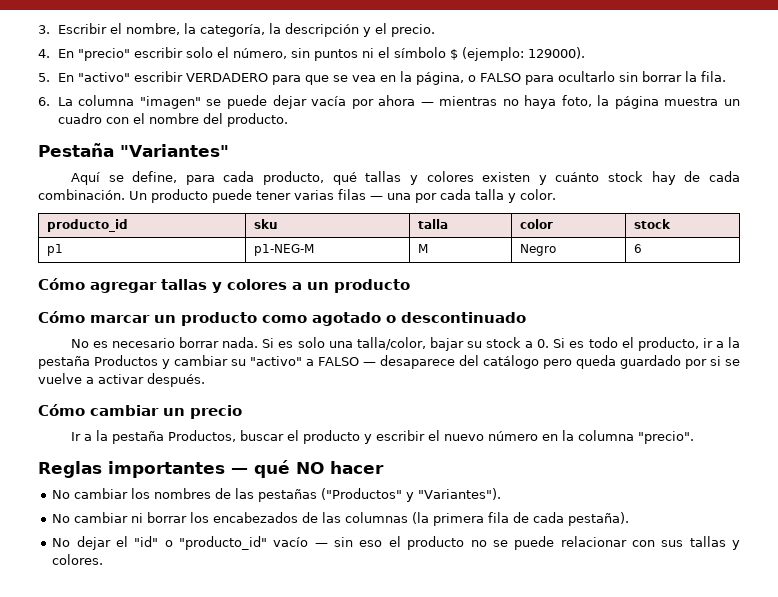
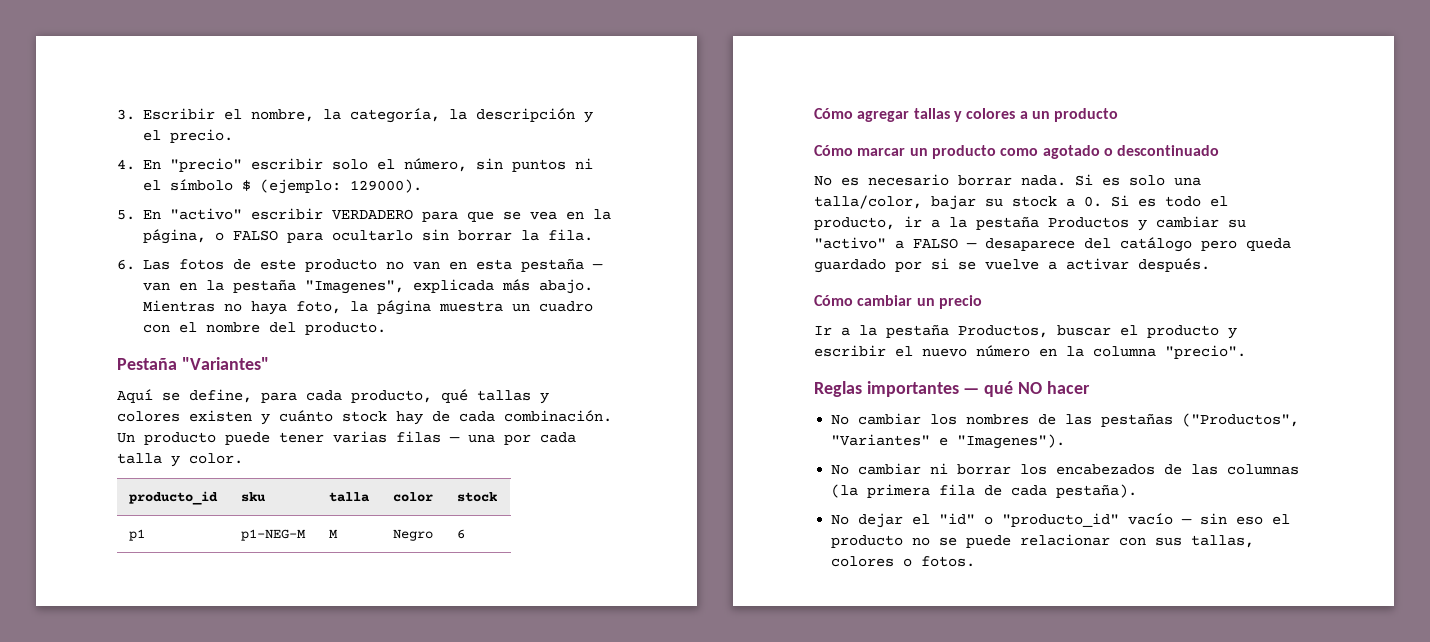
[57,95,498,109] La columna "imagen" se puede dejar vacía por ahora — mientras -> [142,258,603,272] [142,279,593,294] [142,300,215,312] Las fotos de este producto no van en esta pestaña — van en la pestaña "Imagenes", explicada más abajo. Mientras
[321,488,502,502] ("Productos" y "Variantes"). -> [1182,413,1300,427] [831,434,1066,449] ("Productos", "Variantes" e "Imagenes").
[689,536,740,550] [52,554,104,565] tallas y colores. -> [1191,535,1255,548] [831,556,976,567] tallas, colores o fotos.

